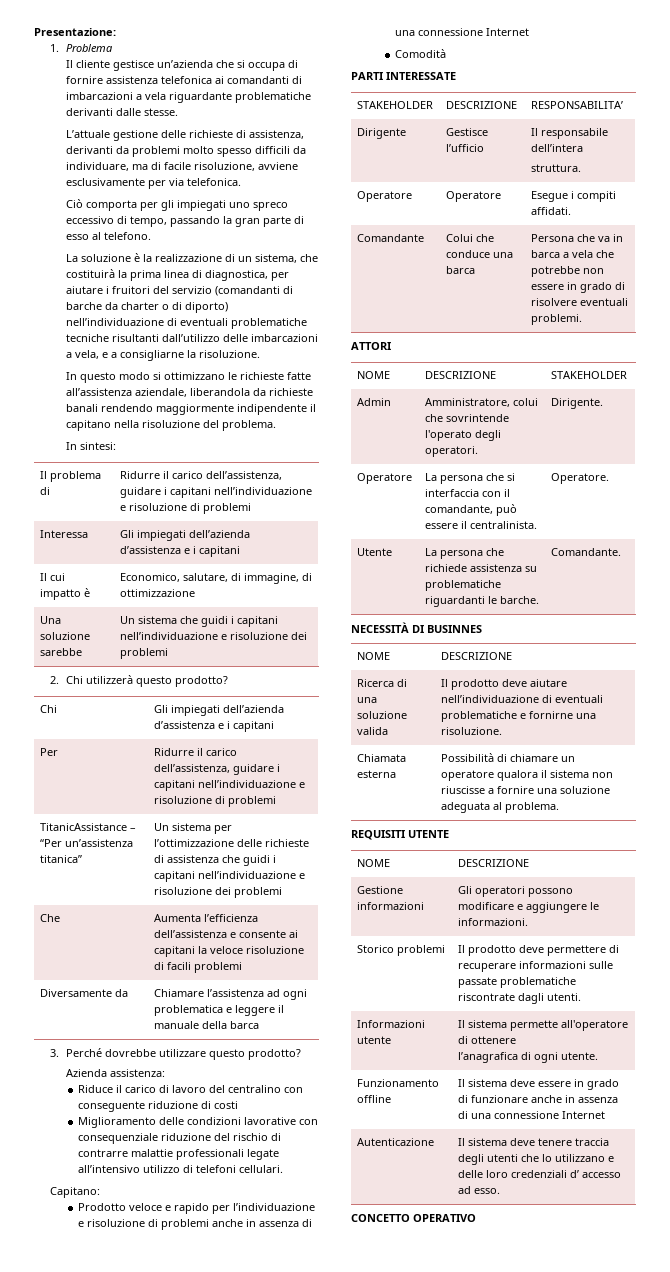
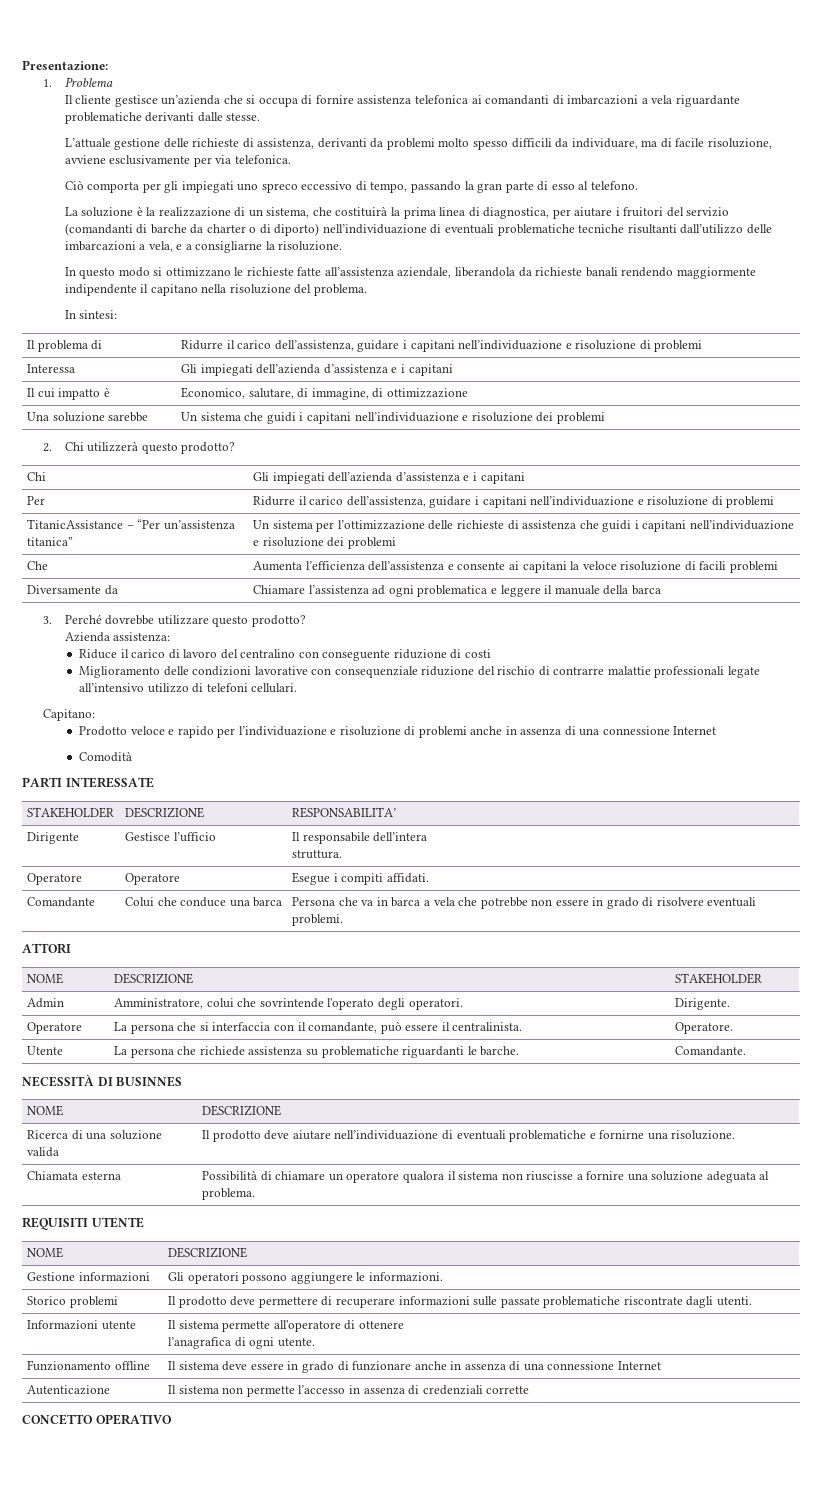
[458,902,524,910] modificare e -> (288, 1279) none
[510,1138,610,1146] [458,1154,615,1165] [458,1170,622,1178] [458,1186,501,1194] deve tenere traccia degli utenti che lo utilizzano e delle loro credenziali d’ accesso ad esso. -> [222,1385,530,1397] non permette l’accesso in assenza di credenziali corrette

